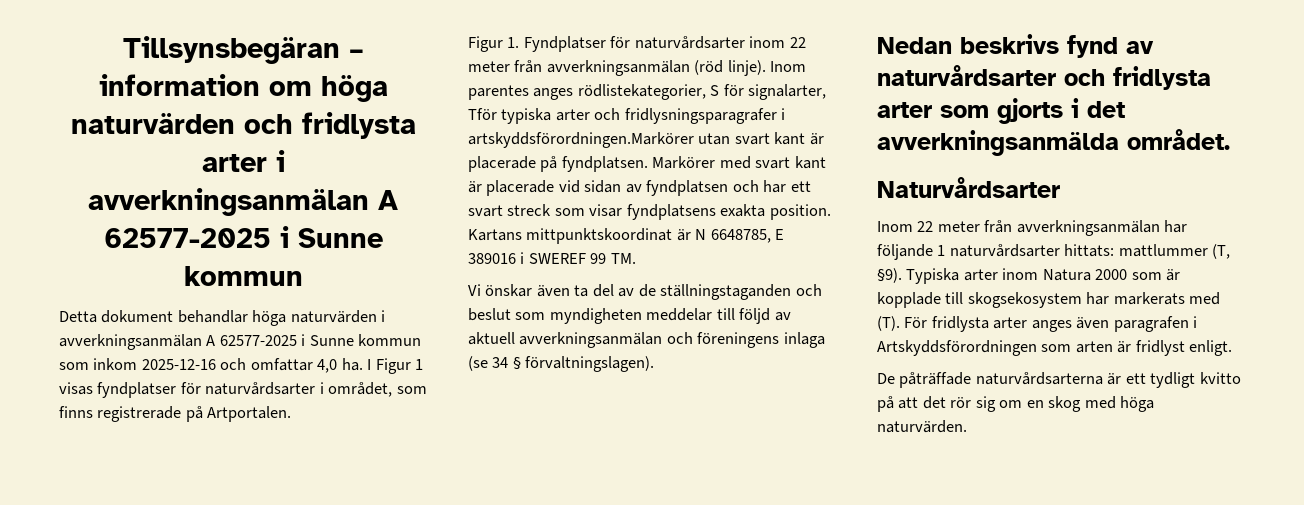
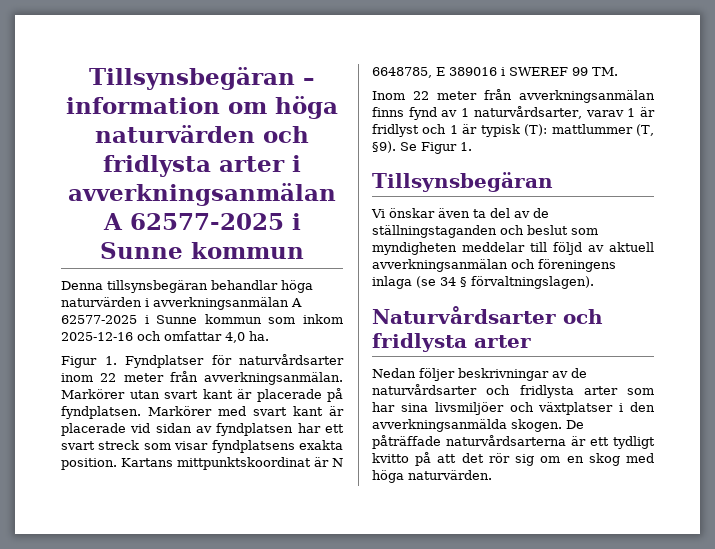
[59,310,174,323] Detta dokument -> [61,280,208,293] Denna tillsynsbegäran
[367,358,424,374] [59,382,427,398] [59,406,292,422] I Figur 1 visas fyndplatser för naturvårdsarter i området, som finns registrerade på Artportalen. -> (269, 336) none
[546,60,807,76] [468,84,827,100] [468,108,786,124] [468,132,694,148] avverkningsanmälan (röd linje). Inom parentes anges rödlistekategorier, S för signalarter, Tför typiska arter och fridlysningsparagrafer i artskyddsförordningen.Markörer -> [204,372,343,385] [61,389,125,399] avverkningsanmälan. Markörer
[732,180,759,192] och -> (294, 429) none
(636, 258) none -> [372,89,655,103] [372,106,655,120] [372,124,655,137] [372,141,472,154] [372,172,553,192] // Inom 22 meter från avverkningsanmälan finns fynd av 1 naturvårdsarter, varav 1 är fridlyst och 1 är typisk (T): mattlummer (T, §9). Se Figur 1. // Tillsynsbegäran
[877,34,1154,58] Nedan beskrivs fynd av -> [372,306,603,324] [372,333,531,352] [372,368,587,381] Naturvårdsarter och fridlysta arter // Nedan följer beskrivningar av de
[997,98,1125,124] [877,129,1230,156] [877,177,1060,198] [877,220,1188,236] [877,244,1231,260] [877,268,1181,284] [877,292,1221,308] [877,316,1198,332] [877,340,1233,356] gjorts i det avverkningsanmälda området. // Naturvårdsarter // Inom 22 meter från avverkningsanmälan har följande 1 naturvårdsarter hittats: mattlummer (T, §9). Typiska arter inom Natura 2000 som är kopplade till skogsekosystem har markerats med (T). För fridlysta arter anges även paragrafen i Artskyddsförordningen som arten är fridlyst enligt. // -> [372,402,655,415] [372,419,562,432] har sina livsmiljöer och växtplatser i den avverkningsanmälda skogen.

